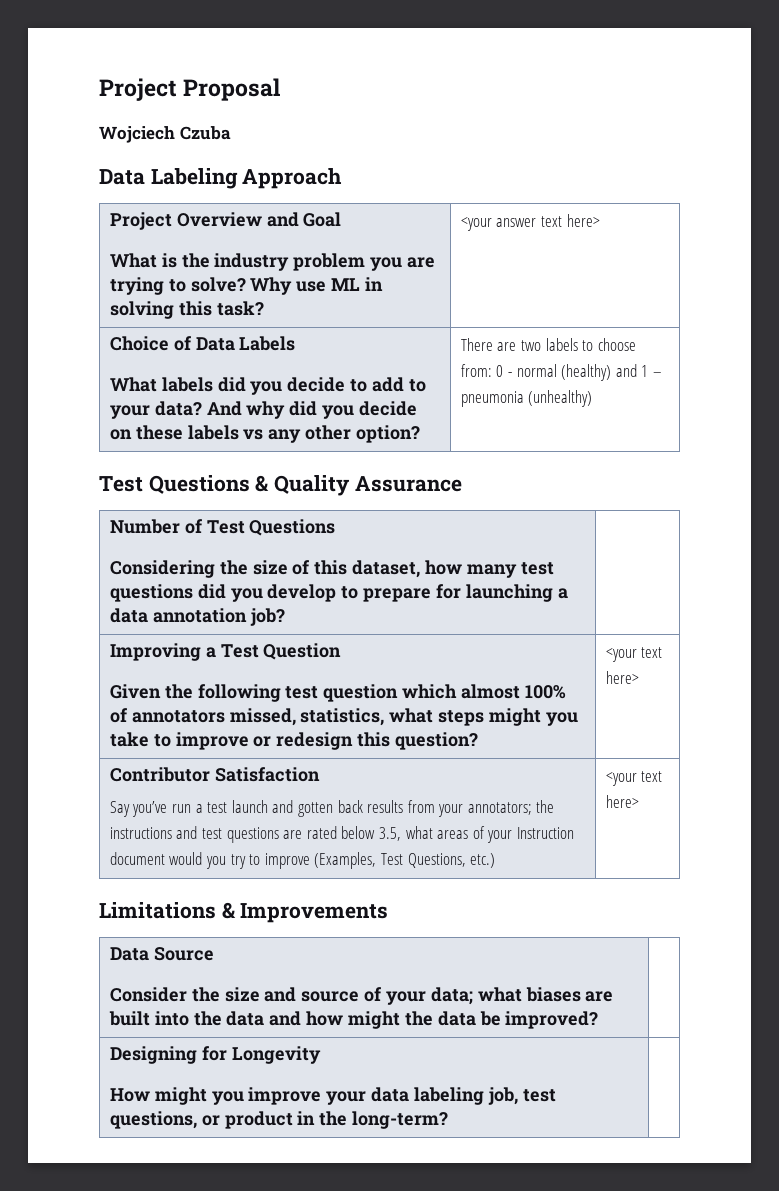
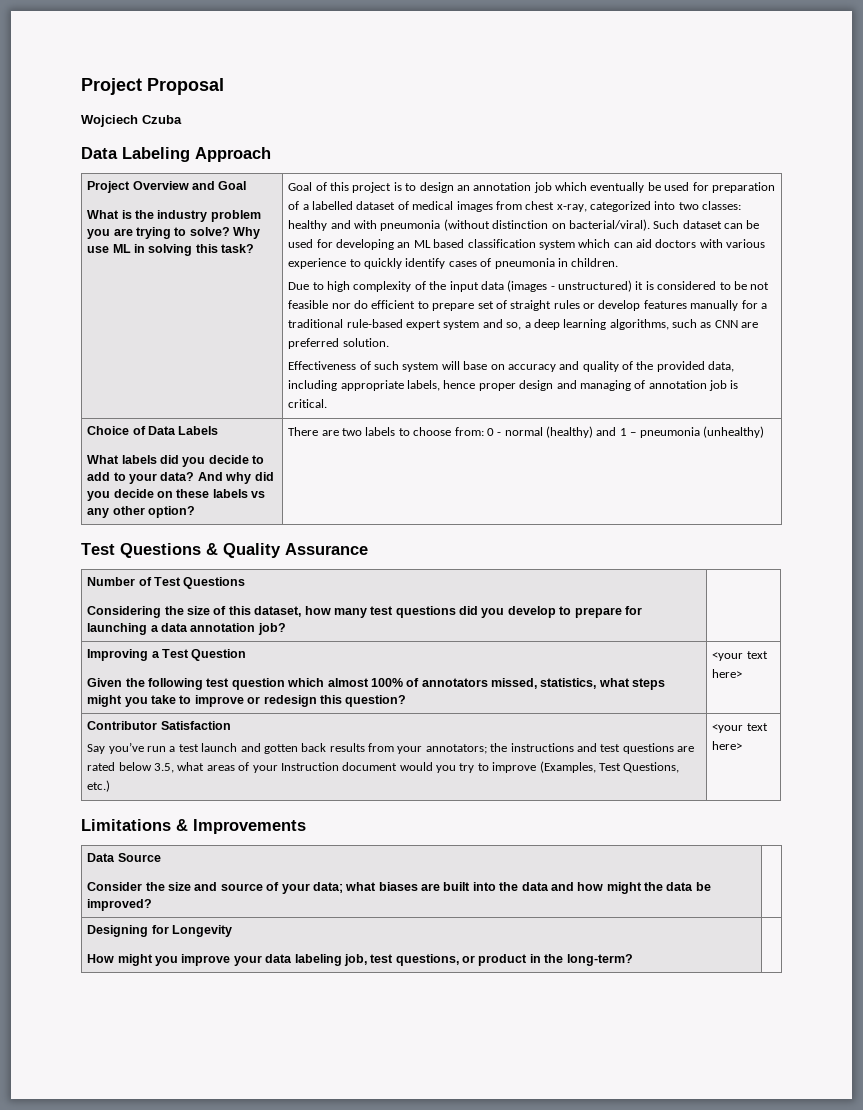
[460,214,600,231] <your answer text here> -> [288,182,775,193] [288,201,742,212] [288,219,760,231] [288,239,766,250] [288,258,619,269] [288,280,770,292] [288,300,767,311] [288,319,759,330] [288,338,389,349] [288,361,735,372] [288,380,739,391] [288,399,328,408] Goal of this project is to design an annotation job which eventually be used for preparation of a labelled dataset of medical images from chest x-ray, categorized into two classes: healthy and with pneumonia (without distinction on bacterial/viral). Such dataset can be used for developing an ML based classification system which can aid doctors with various experience to quickly identify cases of pneumonia in children. // Due to high complexity of the input data (images - unstructured) it is considered to be not feasible nor do efficient to prepare set of straight rules or develop features manually for a traditional rule-based expert system and so, a deep learning algorithms, such as CNN are preferred solution. // Effectiveness of such system will base on accuracy and quality of the provided data, including appropriate labels, hence proper design and managing of annotation job is critical.

